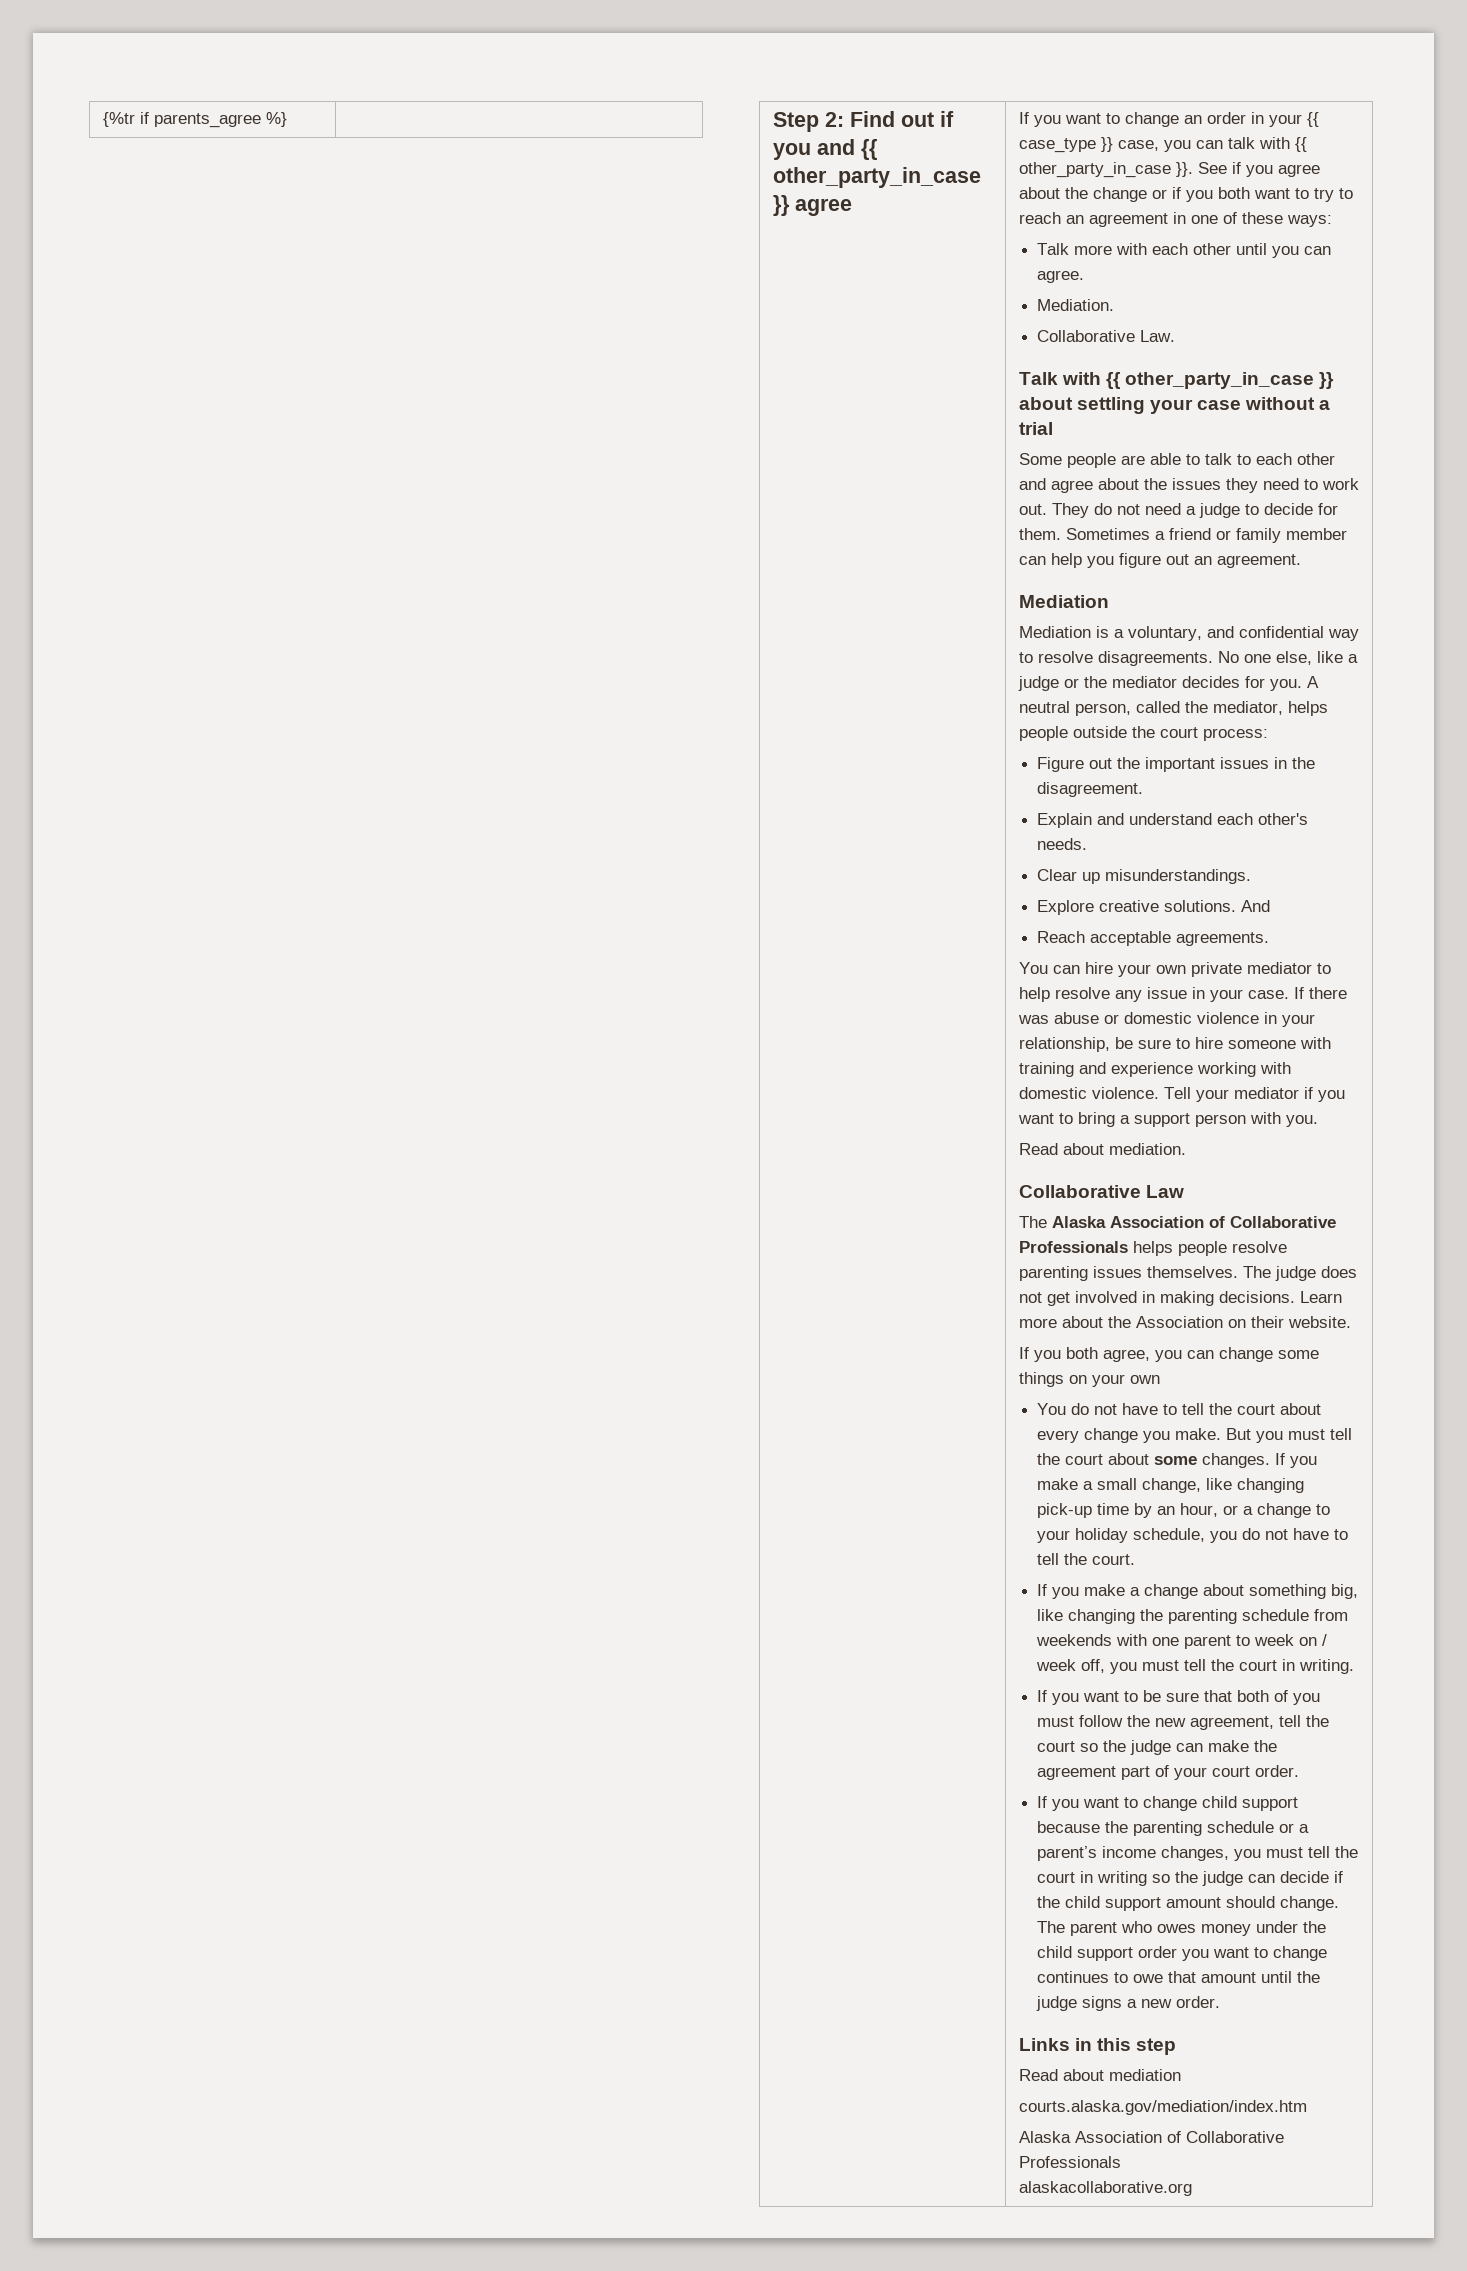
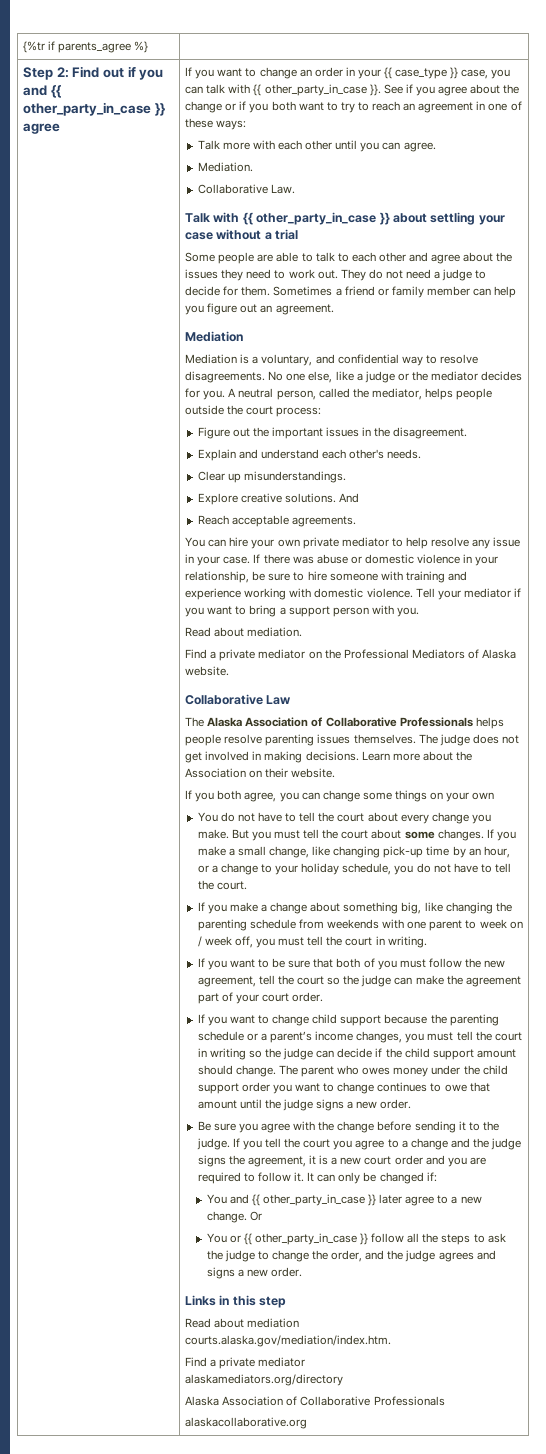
(1186, 1149) none -> [185,649,517,661] [185,666,230,676] // Find a private mediator on the Professional Mediators of Alaska website.
(1221, 2002) none -> [197,1121,499,1133] [196,1138,522,1150] [197,1155,486,1167] [197,1172,437,1184] [206,1194,482,1206] [206,1211,262,1223] [206,1233,506,1245] [206,1250,496,1262] [206,1267,302,1279] // Be sure you agree with the change before sending it to the judge. If you tell the court you agree to a change and the judge signs the agreement, it is a new court order and you are required to follow it. It can only be changed if: // You and {{ other_party_in_case }} later agree to a new change. Or // You or {{ other_party_in_case }} follow all the steps to ask the judge to change the order, and the judge agrees and signs a new order.
[1018,2100,1307,2115] courts.alaska.gov/mediation/index.htm -> [185,1335,392,1347] [185,1357,306,1369] [185,1374,344,1386] courts.alaska.gov/mediation/index.htm. // Find a private mediator // alaskamediators.org/directory

